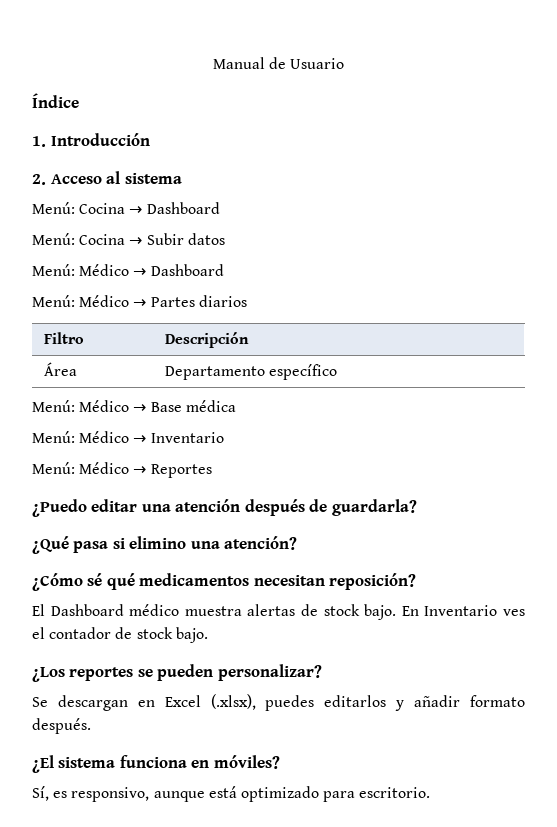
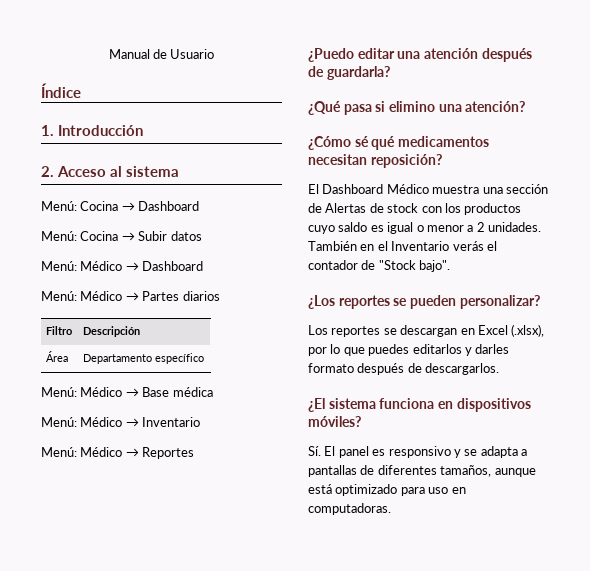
[129,604,526,620] médico muestra alertas de stock bajo. En Inventario ves -> [386,184,548,194] [308,203,522,215] [308,222,541,234] [308,241,484,251] Médico muestra una sección de Alertas de stock con los productos cuyo saldo es igual o menor a 2 unidades. También en el Inventario verás
[136,627,208,643] stock bajo. -> [378,260,451,272] "Stock bajo".
[32,697,48,707] Se -> [308,325,397,337] Los reportes se
[265,695,526,711] [32,718,91,734] puedes editarlos y añadir formato después. -> [308,344,510,356] [308,363,500,375] por lo que puedes editarlos y darles formato después de descargarlos.
(210, 764) none -> [456,398,531,412] dispositivos
[32,786,150,802] Sí, es responsivo, -> [308,446,527,458] [308,465,492,477] Sí. El panel es responsivo y se adapta a pantallas de diferentes tamaños,
[359,787,431,798] escritorio. -> [428,487,466,494] [308,503,391,515] uso en computadoras.

